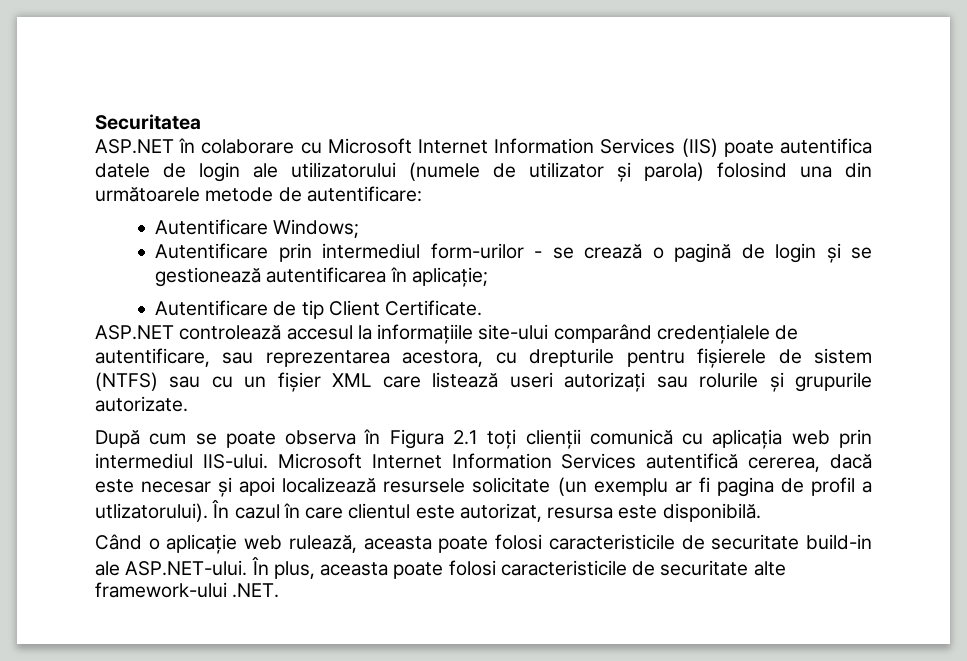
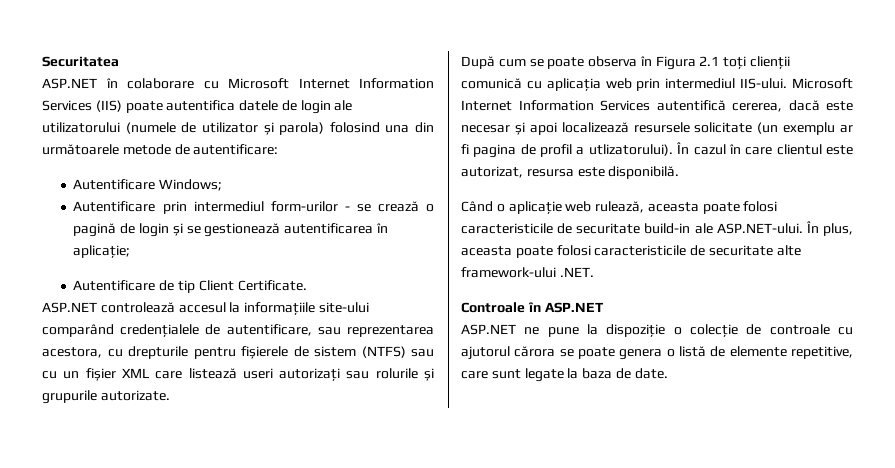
(280, 590) none -> [461,302,604,313] [461,324,853,337] [461,346,853,360] [461,368,668,382] // Controale în ASP.NET // ASP.NET ne pune la dispoziție o colecție de controale cu ajutorul cărora se poate genera o listă de elemente repetitive, care sunt legate la baza de date.

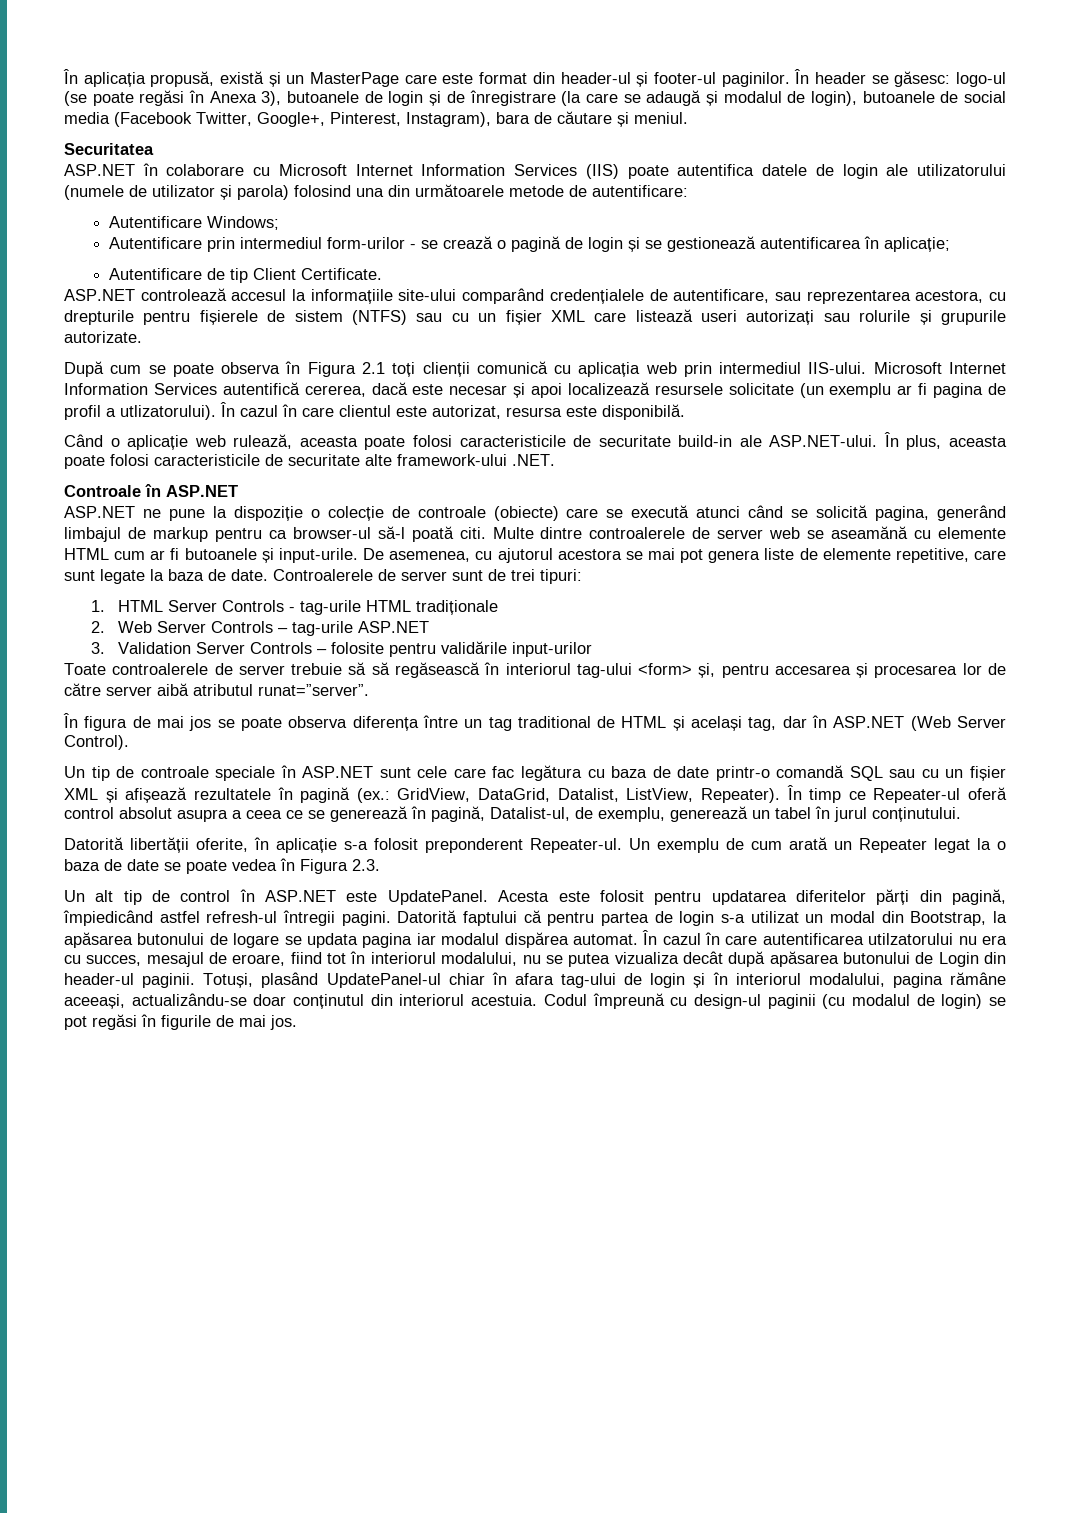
(42, 61) none -> [63,69,1007,87] [64,90,1006,106] [64,111,688,127] În aplicația propusă, există și un MasterPage care este format din header-ul și footer-ul paginilor. În header se găsesc: logo-ul (se poate regăsi în Anexa 3), butoanele de login și de înregistrare (la care se adaugă și modalul de login), butoanele de social media (Facebook Twitter, Google+, Pinterest, Instagram), bara de căutare și meniul. //
[838,327,853,335] [461,346,706,360] cu ajutorul cărora se poate genera o listă -> [493,505,1007,521] [64,526,1007,542] [64,548,795,563] (obiecte) care se execută atunci când se solicită pagina, generând limbajul de markup pentru ca browser-ul să-l poată citi. Multe dintre controalerele de server web se aseamănă cu elemente HTML cum ar fi butoanele și input-urile. De asemenea, cu ajutorul acestora se mai pot genera liste
(668, 373) none -> [273,569,582,584] [90,600,498,615] [90,621,429,636] [90,641,592,657] [64,662,1007,678] [64,683,369,696] [63,713,1007,731] [64,735,129,750] [64,765,1006,781] [64,785,1007,803] [64,806,961,822] [64,837,1006,853] [64,858,380,874] [64,889,1007,905] [63,910,1007,926] [64,930,1008,948] [64,951,1007,967] [64,972,1006,988] [64,993,1006,1009] [64,1014,297,1030] Controalerele de server sunt de trei tipuri: // 1. HTML Server Controls - tag-urile HTML tradiționale // 2. Web Server Controls – tag-urile ASP.NET // 3. Validation Server Controls – folosite pentru validările input-urilor // Toate controalerele de server trebuie să să regăsească în interiorul tag-ului <form> și, pentru accesarea și procesarea lor de către server aibă atributul runat=”server”. // În figura de mai jos se poate observa diferența între un tag traditional de HTML și același tag, dar în ASP.NET (Web Server Control). // Un tip de controale speciale în ASP.NET sunt cele care fac legătura cu baza de date printr-o comandă SQL sau cu un fișier XML și afișează rezultatele în pagină (ex.: GridView, DataGrid, Datalist, ListView, Repeater). În timp ce Repeater-ul oferă control absolut asupra a ceea ce se generează în pagină, Datalist-ul, de exemplu, generează un tabel în jurul conținutului. // Datorită libertății oferite, în aplicație s-a folosit preponderent Repeater-ul. Un exemplu de cum arată un Repeater legat la o baza de date se poate vedea în Figura 2.3. // Un alt tip de control în ASP.NET este UpdatePanel. Acesta este folosit pentru updatarea diferitelor părți din pagină, împiedicând astfel refresh-ul întregii pagini. Datorită faptului că pentru partea de login s-a utilizat un modal din Bootstrap, la apăsarea butonului de logare se updata pagina iar modalul dispărea automat. În cazul în care autentificarea utilzatorului nu era cu succes, mesajul de eroare, fiind tot în interiorul modalului, nu se putea vizualiza decât după apăsarea butonului de Login din header-ul paginii. Totuși, plasând UpdatePanel-ul chiar în afara tag-ului de login și în interiorul modalului, pagina rămâne aceeași, actualizându-se doar conținutul din interiorul acestuia. Codul împreună cu design-ul paginii (cu modalul de login) se pot regăsi în figurile de mai jos.

